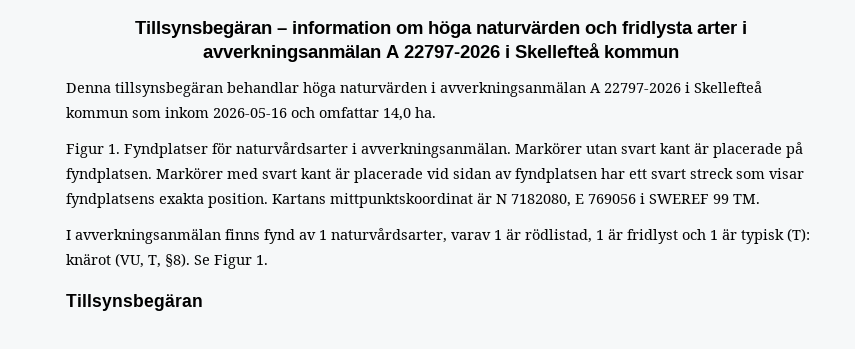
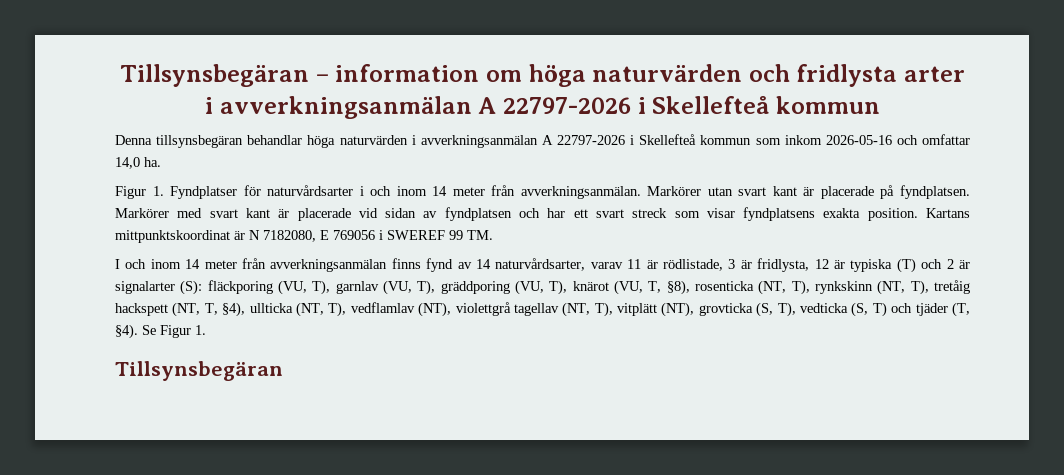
(357, 148) none -> [370,185,516,196] och inom 14 meter från
(597, 175) none -> [519,208,541,218] och
(71, 235) none -> [125,258,266,269] och inom 14 meter från
[319,230,327,240] 1 -> [475,259,491,269] 14
[494,228,810,244] [66,253,190,268] 1 är rödlistad, 1 är fridlyst och 1 är typisk (T): knärot (VU, T, §8). -> [627,258,970,273] [115,280,971,295] [115,302,971,317] [115,324,138,339] 11 är rödlistade, 3 är fridlysta, 12 är typiska (T) och 2 är signalarter (S): fläckporing (VU, T), garnlav (VU, T), gräddporing (VU, T), knärot (VU, T, §8), rosenticka (NT, T), rynkskinn (NT, T), tretåig hackspett (NT, T, §4), ullticka (NT, T), vedflamlav (NT), violettgrå tagellav (NT, T), vitplätt (NT), grovticka (S, T), vedticka (S, T) och tjäder (T, §4).

